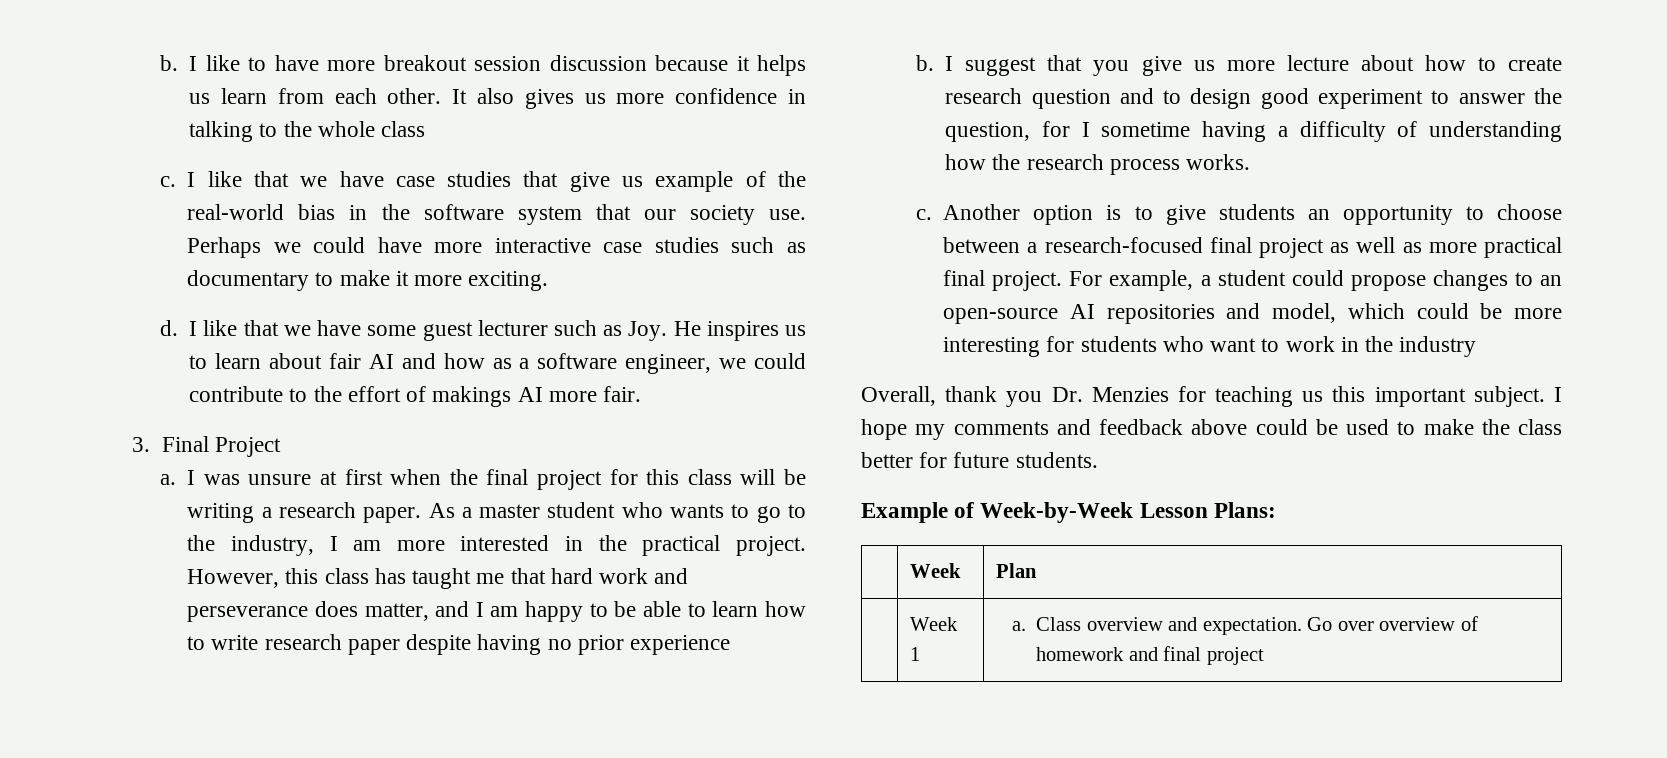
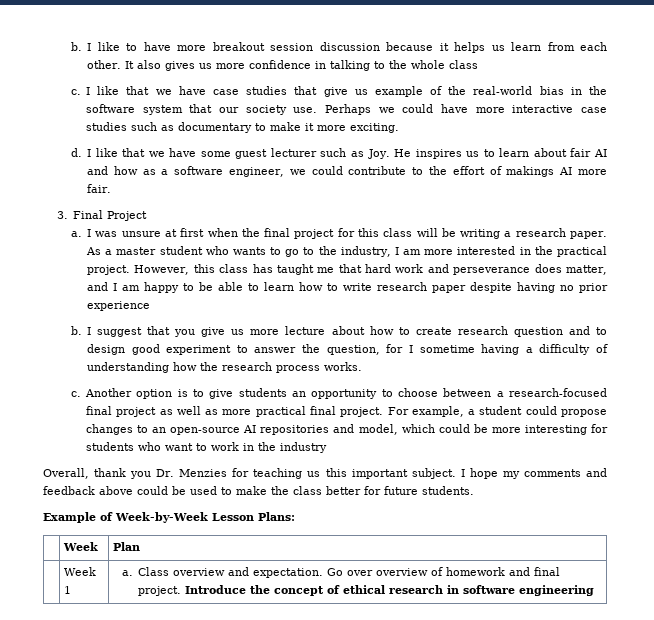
[1206,647,1264,665] project -> [138,585,595,596] project. Introduce the concept of ethical research in software engineering

